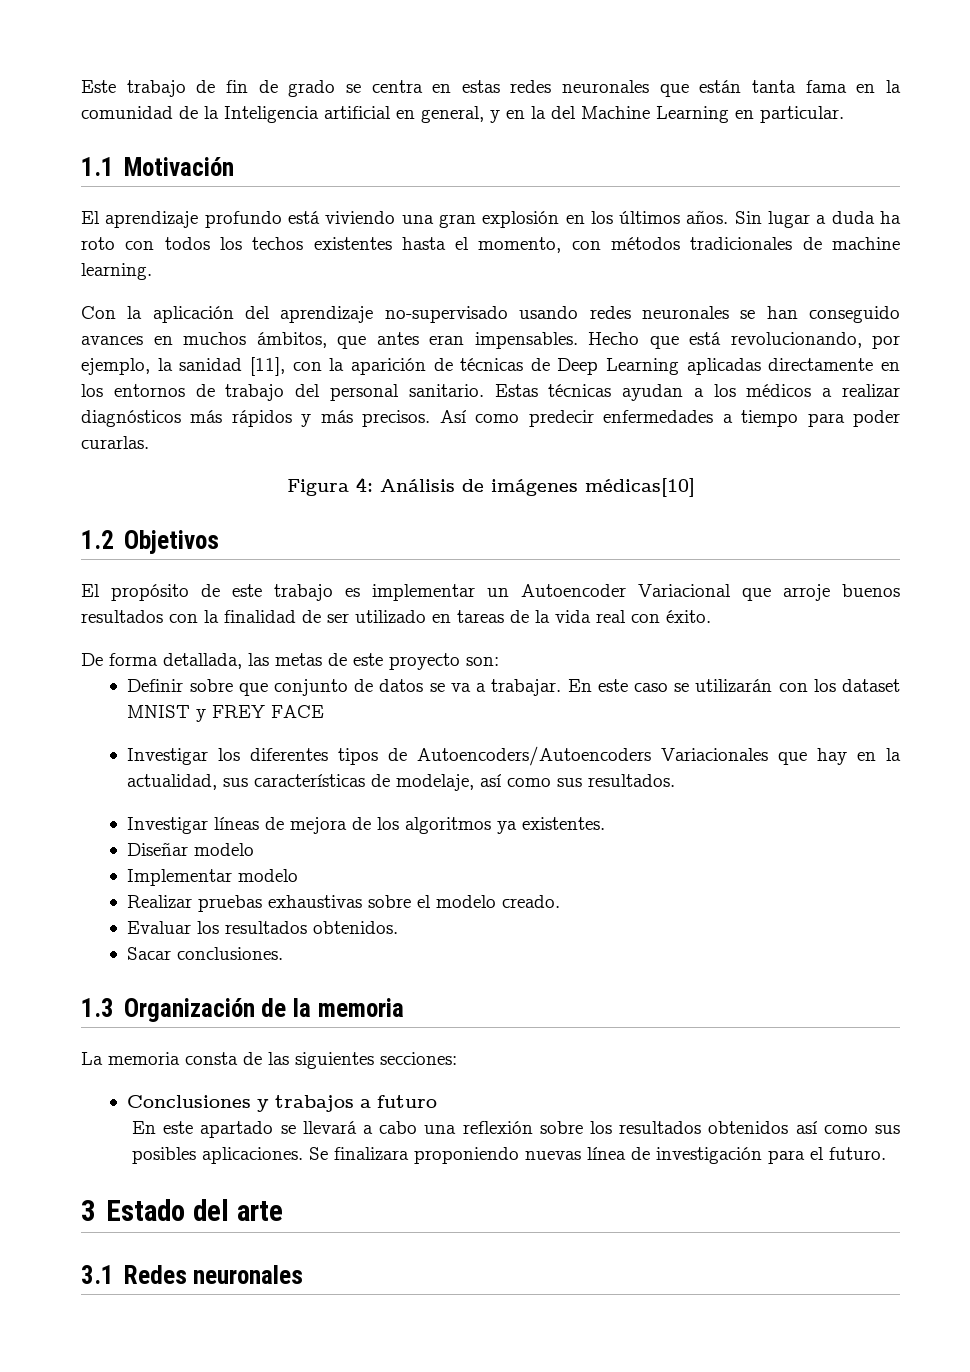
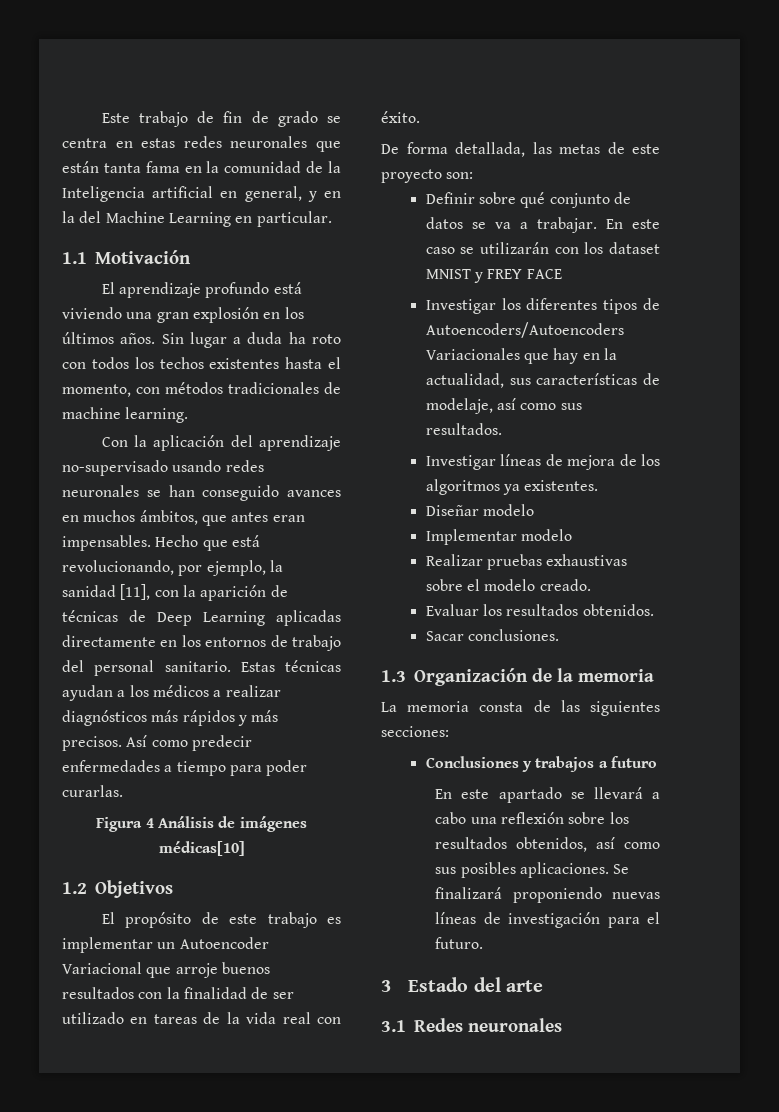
[355,477,373,492] 4: -> [145,818,154,828] 4
[238,683,268,696] que -> [520,192,546,208] qué
[708,1121,789,1134] obtenidos -> [516,837,588,852] obtenidos,
[333,1147,409,1160] finalizara -> [435,887,503,899] finalizará
[586,1147,626,1160] línea -> [435,912,477,924] líneas

